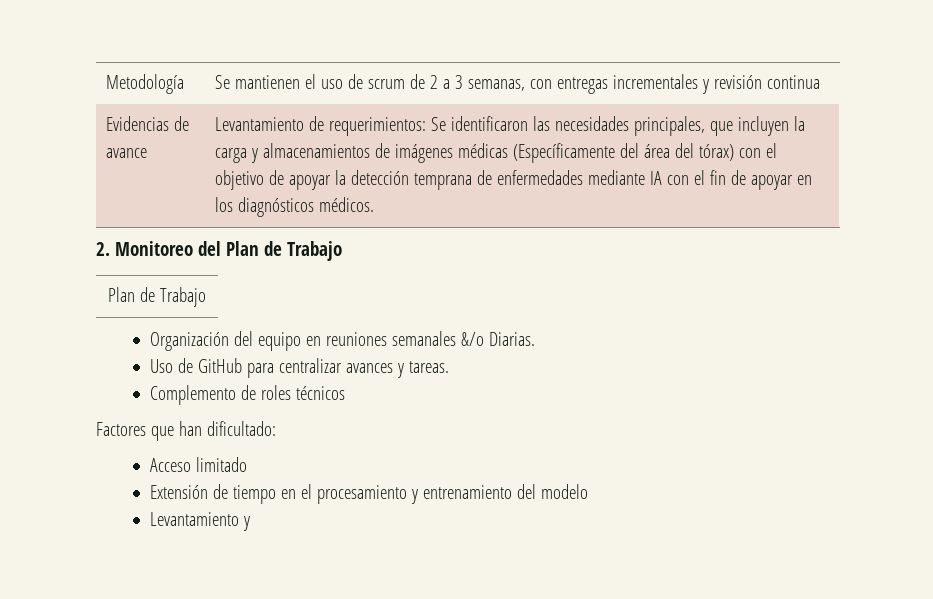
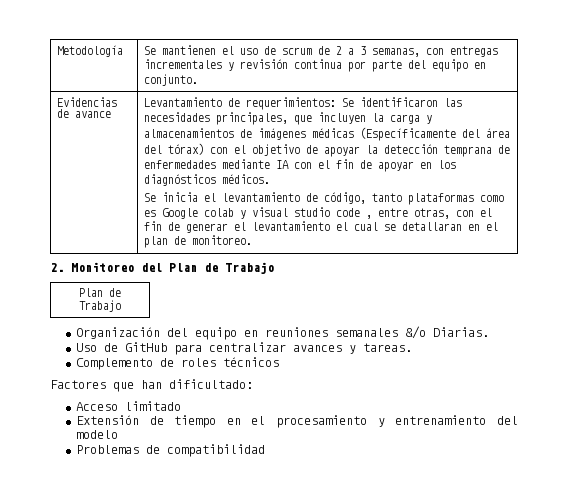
(820, 82) none -> [348,59,487,72] [144,74,199,86] por parte del equipo en conjunto.
(374, 204) none -> [144,192,505,205] [144,207,493,219] [144,221,499,233] [144,235,253,248] // Se inicia el levantamiento de código, tanto plataformas como es Google colab y visual studio code , entre otras, con el fin de generar el levantamiento el cual se detallaran en el plan de monitoreo.
[149,512,250,531] Levantamiento y -> [75,444,265,457] Problemas de compatibilidad

